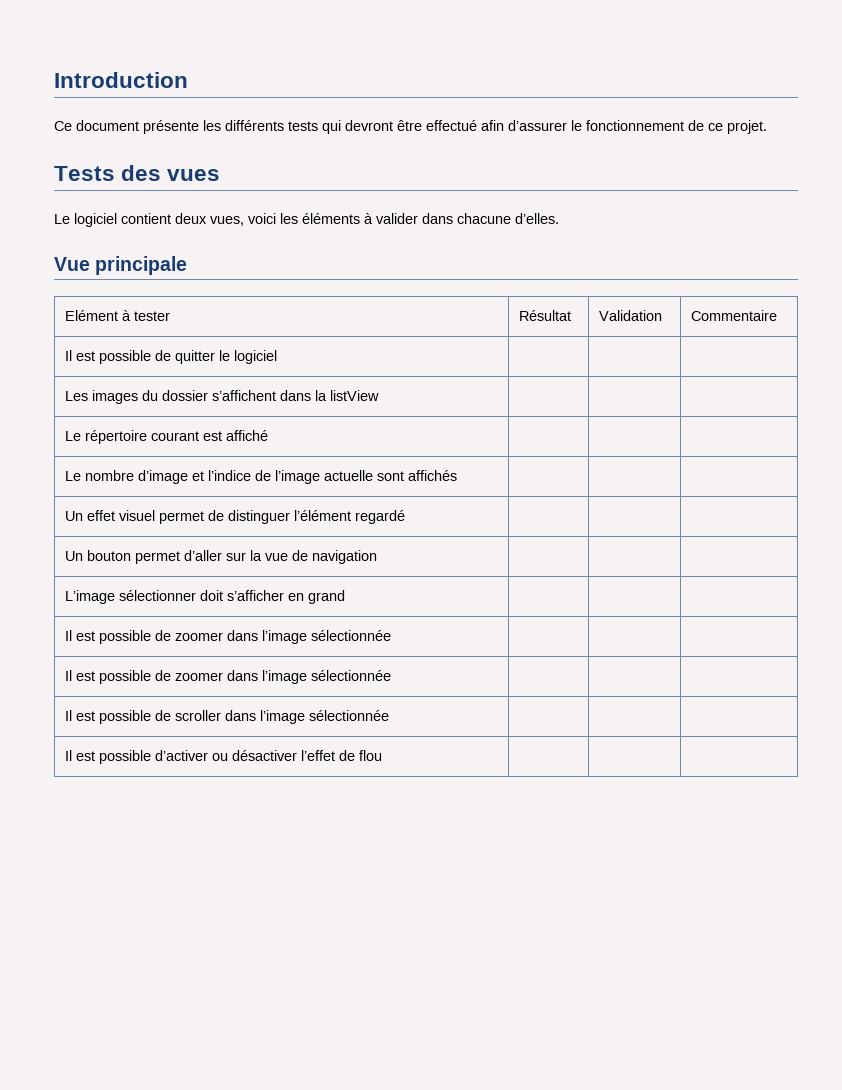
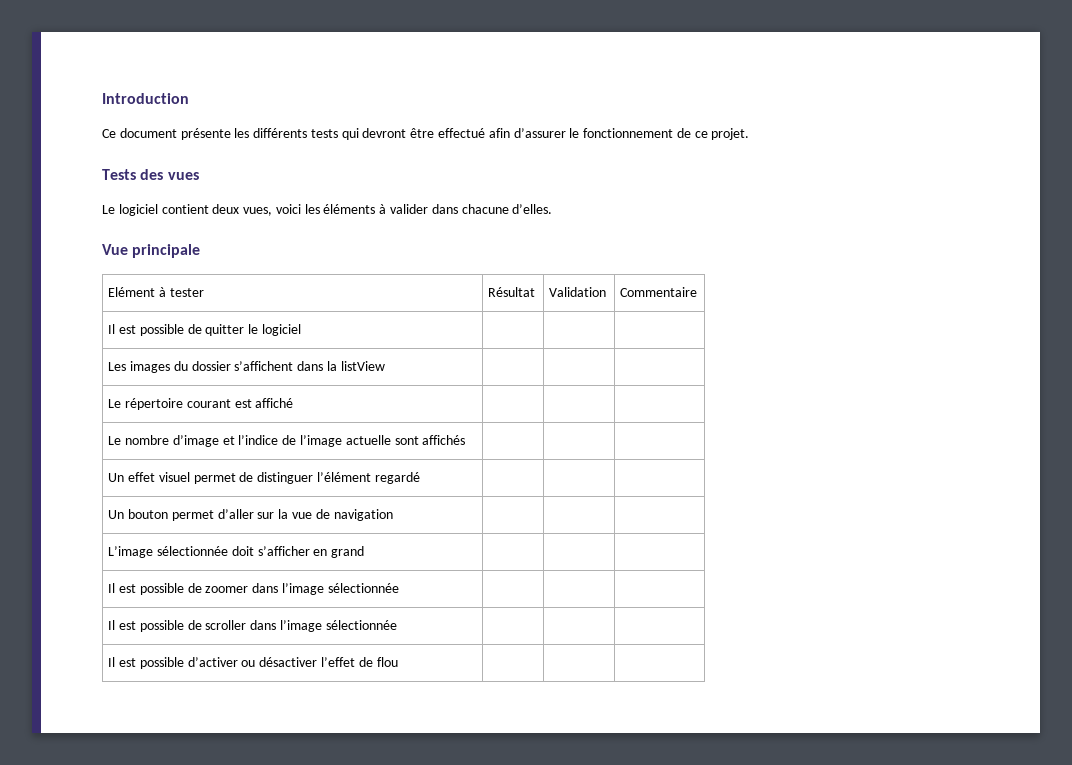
[119,590,197,601] sélectionner -> [157,546,229,556] sélectionnée
[65,670,392,684] // Il est possible de zoomer dans l’image sélectionnée | | | -> (399, 588) none

